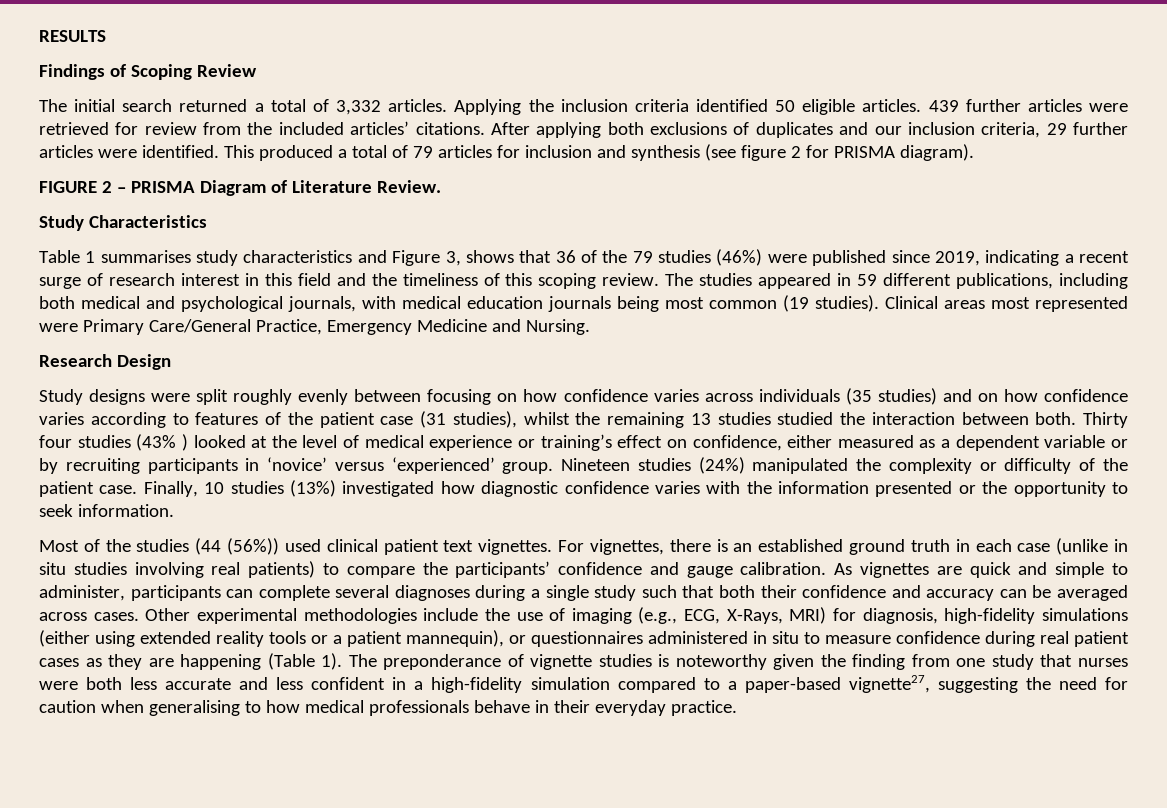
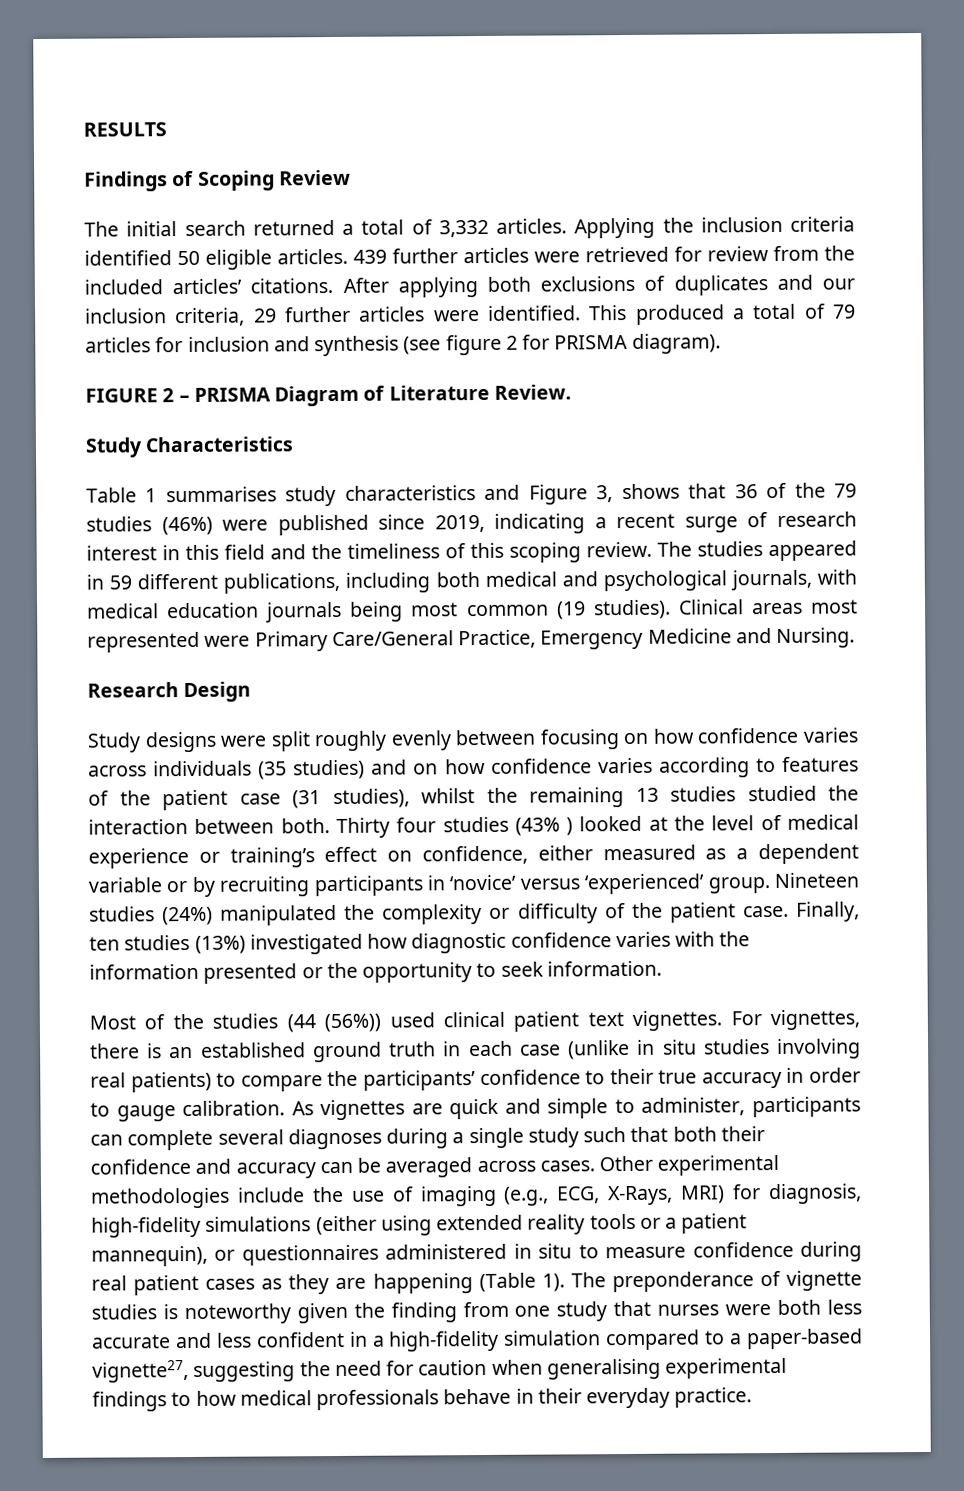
[204,482,225,494] 10 -> [89,936,120,951] ten
[649,562,679,575] and -> [585,1067,862,1089] [90,1102,110,1117] to their true accuracy in order to
(240, 708) none -> [665,1357,788,1379] [92,1391,167,1412] experimental findings

